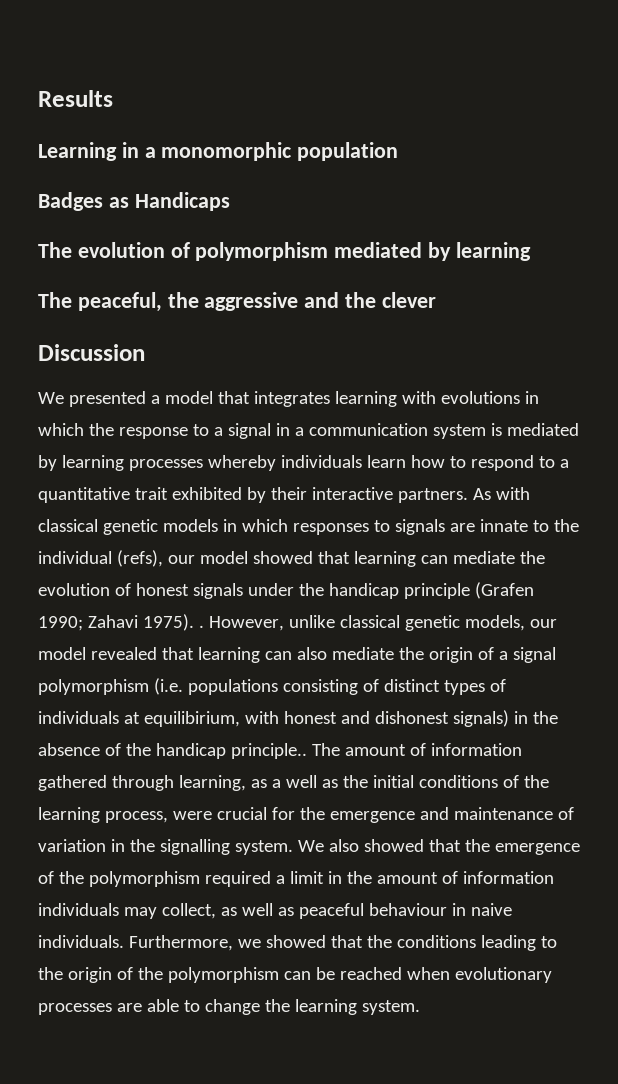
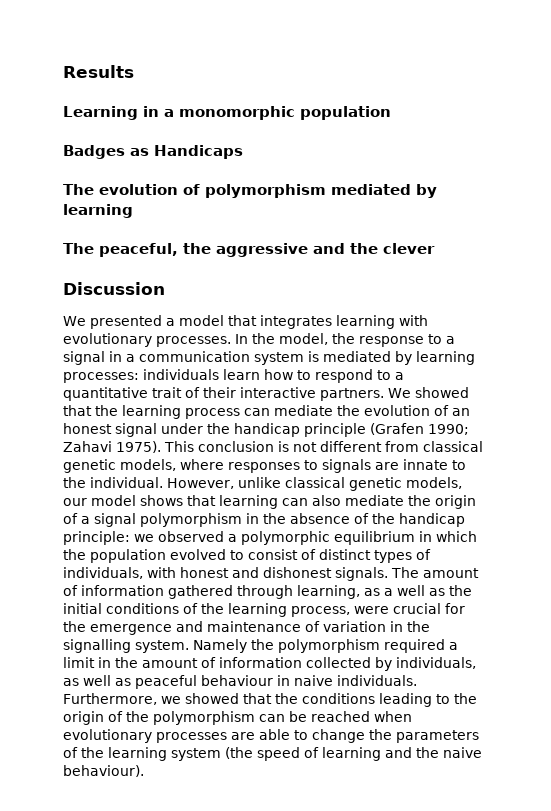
[440,391,539,404] [38,423,84,436] evolutions in which -> [63,333,328,347] evolutionary processes. In the model,
[128,455,276,471] processes whereby -> [63,372,139,383] processes:
[171,487,266,503] exhibited by -> [185,387,200,398] of
[472,487,530,500] [38,519,579,535] [38,550,416,567] As with classical genetic models in which responses to signals are innate to the individual (refs), our model showed that learning -> [388,387,469,398] [63,405,240,419] We showed that the learning process
[135,583,243,599] honest signals -> [452,408,470,416] [63,423,157,437] an honest signal
[198,625,204,628] . -> [164,441,483,452] [63,459,466,473] [63,477,163,488] This conclusion is not different from classical genetic models, where responses to signals are innate to the individual.
[90,647,157,660] revealed -> [140,495,183,506] shows
[153,678,506,695] [38,710,509,727] (i.e. populations consisting of distinct types of individuals at equilibirium, with honest and dishonest signals) -> (242, 520) none
[230,743,307,759] principle.. -> [63,531,477,545] [63,549,431,563] [63,567,388,581] principle: we observed a polymorphic equilibrium in which the population evolved to consist of distinct types of individuals, with honest and dishonest signals.
[297,839,580,855] [38,871,54,884] We also showed that the emergence of -> [193,639,247,653] Namely
[38,903,216,919] individuals may collect, -> [306,657,476,671] collected by individuals,
[294,999,420,1015] learning system. -> [396,730,479,743] [63,747,482,761] [63,765,144,777] parameters of the learning system (the speed of learning and the naive behaviour).

